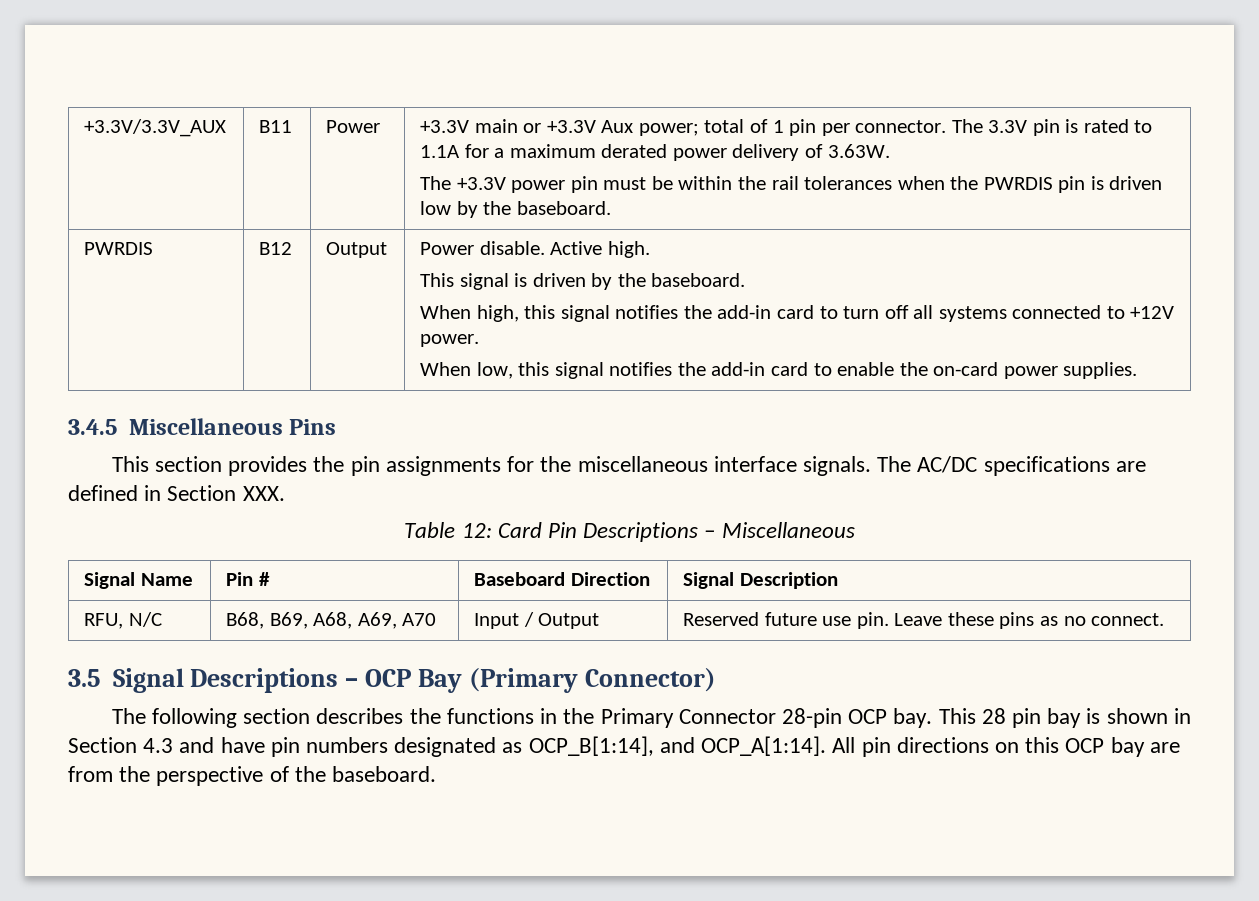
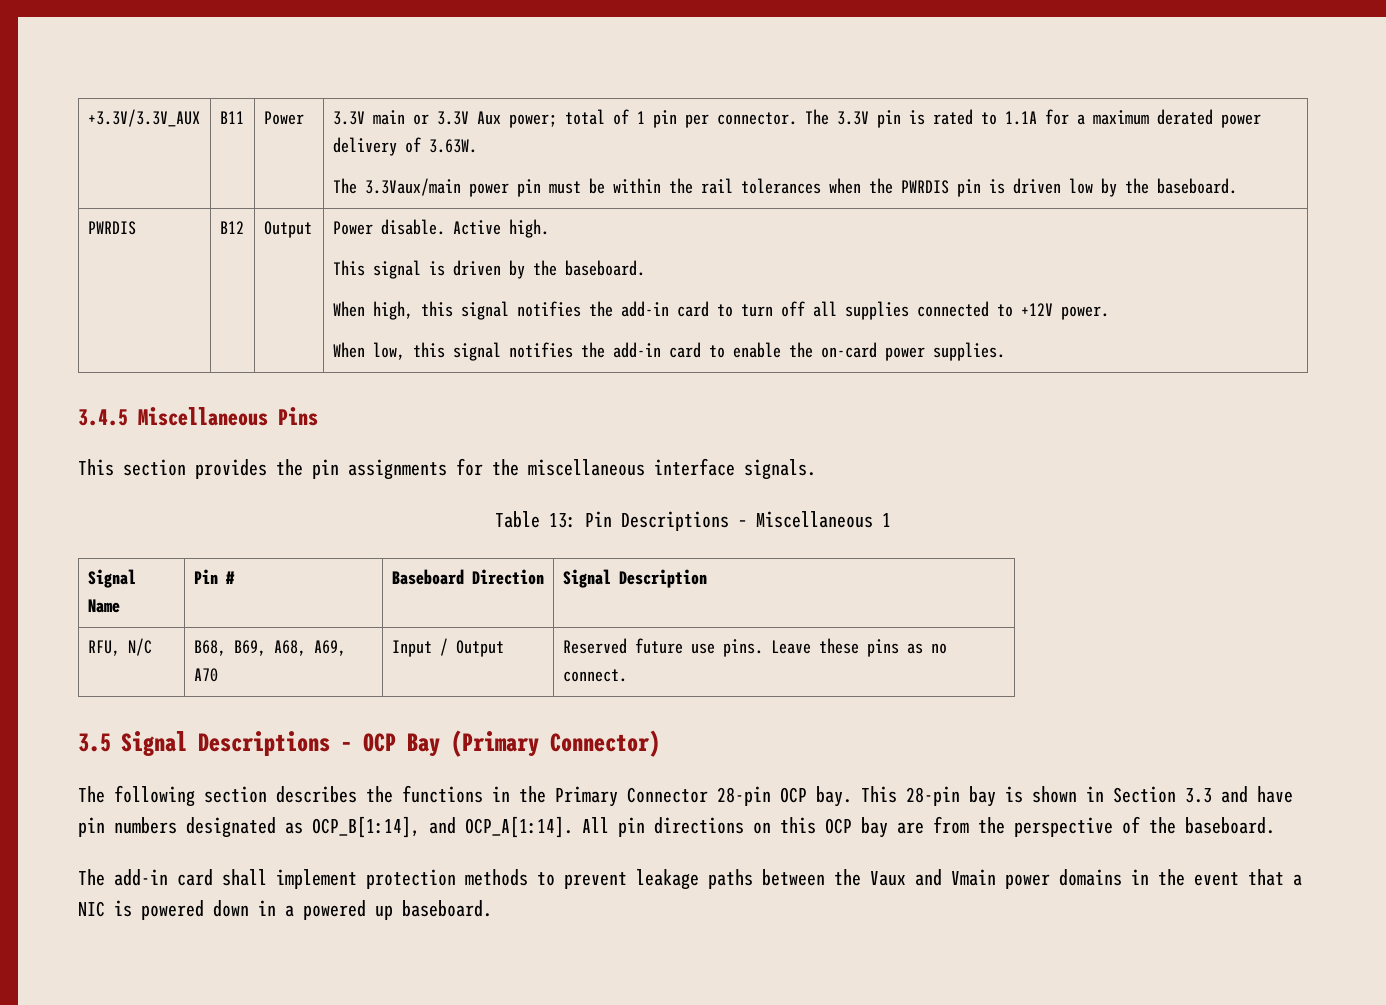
[420,120,470,133] +3.3V -> [332,111,365,125] 3.3V
[546,120,596,133] +3.3V -> [436,111,469,125] 3.3V
[456,177,506,190] +3.3V -> [364,178,461,196] 3.3Vaux/main
[938,306,1007,322] systems -> [844,301,909,320] supplies
[877,456,1146,476] [68,485,285,501] The AC/DC specifications are defined in Section XXX. -> (816, 469) none
[461,522,542,538] 12: Card -> [549,513,576,528] 13:
(855, 530) none -> [882,513,891,527] 1
[856,612,889,629] pin. -> [722,639,763,657] pins.
[981,708,1041,728] 28 pin -> [906,786,960,806] 28-pin
[143,738,174,753] 4.3 -> [1185,788,1212,803] 3.3
(437, 774) none -> [78,869,1302,890] [78,900,492,920] // The add-in card shall implement protection methods to prevent leakage paths between the Vaux and Vmain power domains in the event that a NIC is powered down in a powered up baseboard.

